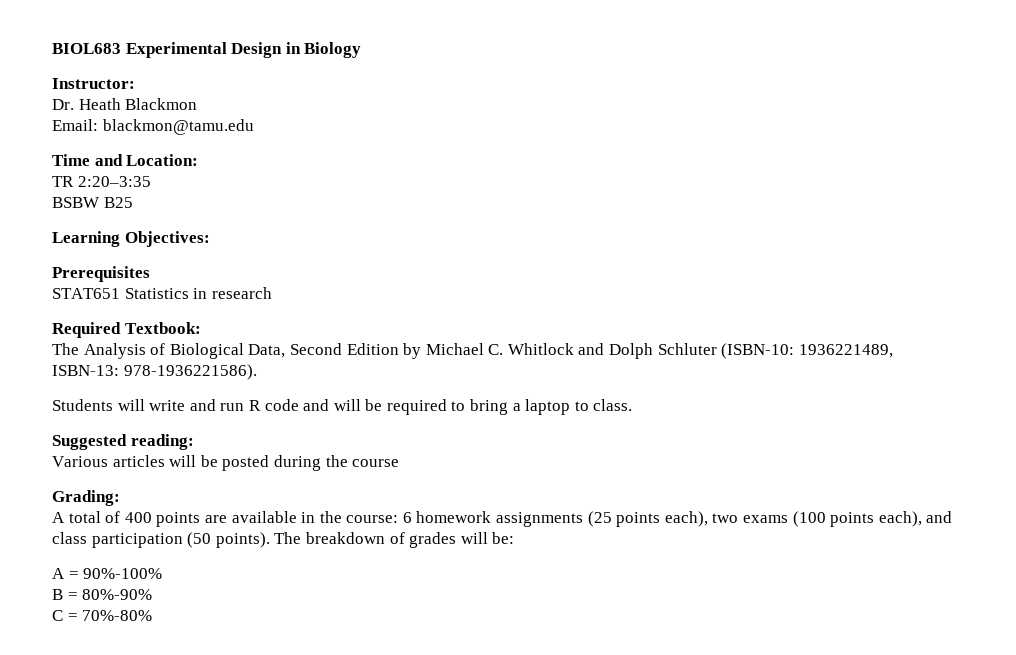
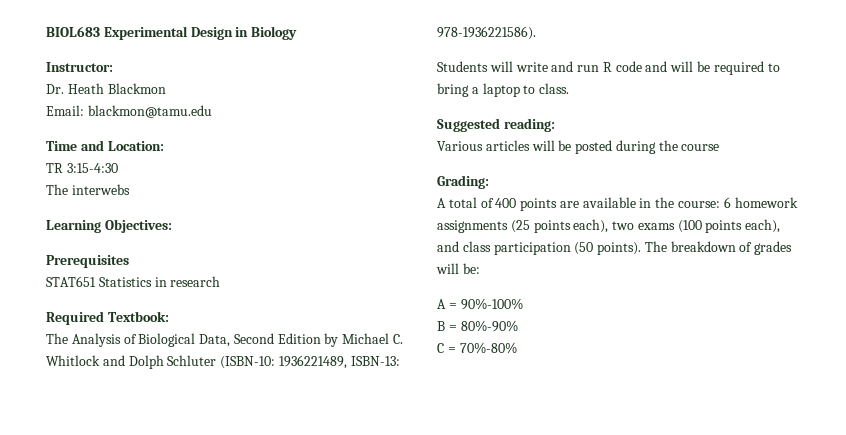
[77,176,151,187] [52,197,133,208] 2:20–3:35 // BSBW B25 -> [66,163,118,173] [46,184,130,195] 3:15-4:30 // The interwebs

